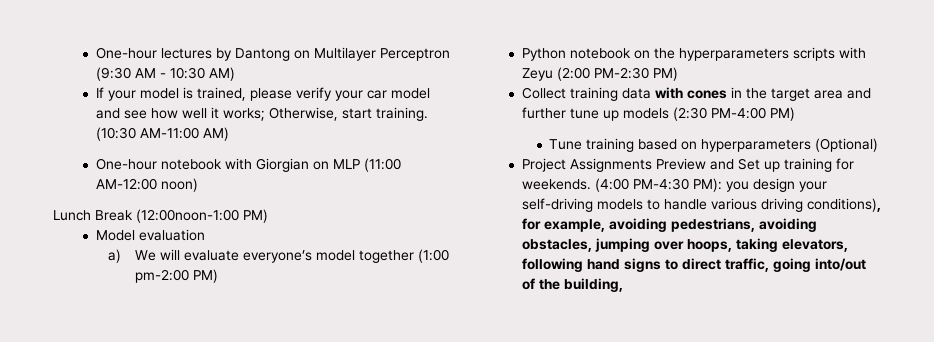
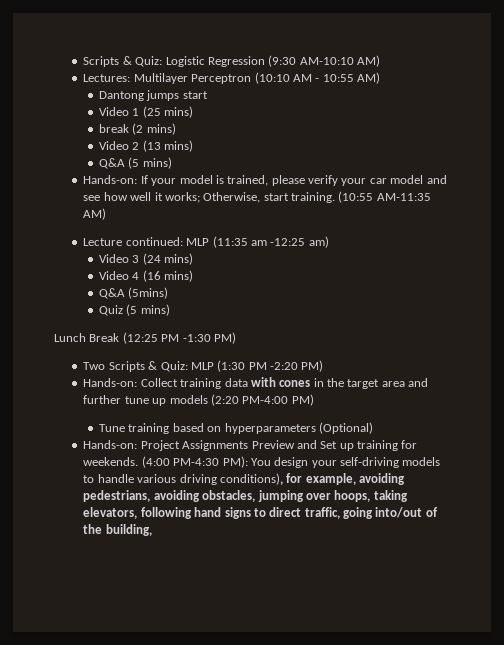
[95,47,310,61] One-hour lectures by Dantong on -> [83,55,381,67] [83,74,131,82] Scripts & Quiz: Logistic Regression (9:30 AM-10:10 AM) // Lectures:
[95,67,131,81] (9:30 -> [254,72,290,84] (10:10
[169,67,235,81] 10:30 AM) // -> [322,72,381,84] [99,90,208,101] [99,106,194,118] [99,123,176,135] [99,140,194,152] [99,157,172,169] [83,175,138,184] 10:55 AM) // Dantong jumps start // Video 1 (25 mins) // break (2 mins) // Video 2 (13 mins) // Q&A (5 mins) // Hands-on:
[95,127,229,141] [95,158,401,172] [95,178,198,192] [53,209,268,223] [95,229,205,241] [107,249,450,263] [135,269,219,283] [521,47,866,61] [521,67,678,81] (10:30 AM-11:00 AM) // One-hour notebook with Giorgian on MLP (11:00 AM-12:00 noon) // Lunch Break (12:00noon-1:00 PM) // Model evaluation // a) We will evaluate everyone’s model together (1:00 pm-2:00 PM) // Python notebook on the hyperparameters scripts with Zeyu (2:00 PM-2:30 PM) // -> [338,191,431,203] [83,208,107,220] [83,236,329,248] [99,253,194,265] [99,270,194,282] [99,287,169,299] [99,304,170,316] [54,332,236,344] [83,360,324,372] [83,378,138,387] (10:55 AM-11:35 AM) // Lecture continued: MLP (11:35 am -12:25 am) // Video 3 (24 mins) // Video 4 (16 mins) // Q&A (5mins) // Quiz (5 mins) // Lunch Break (12:25 PM -1:30 PM) // Two Scripts & Quiz: MLP (1:30 PM -2:20 PM) // Hands-on:
[672,107,707,121] (2:30 -> [210,394,239,406] (2:20
(879, 145) none -> [83,440,138,449] Hands-on:
[725,181,749,192] you -> [250,458,271,466] You

